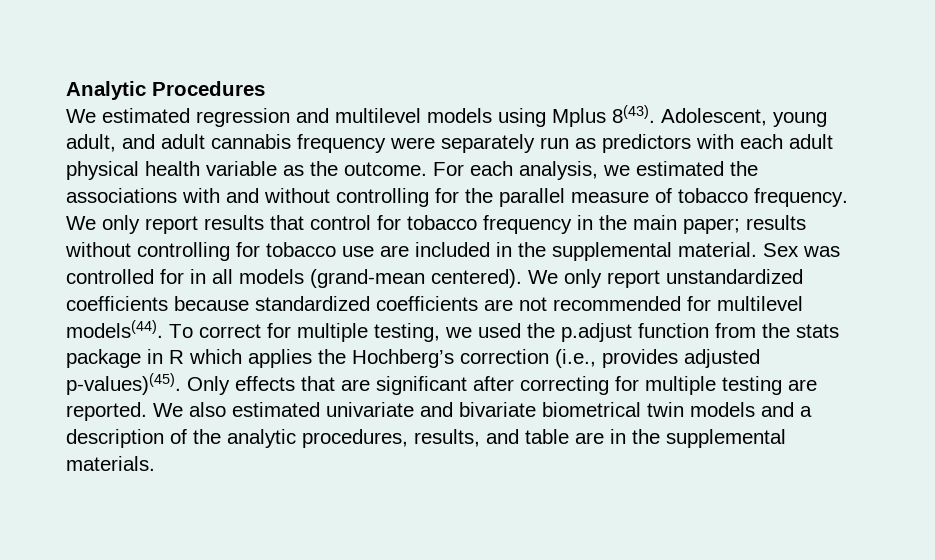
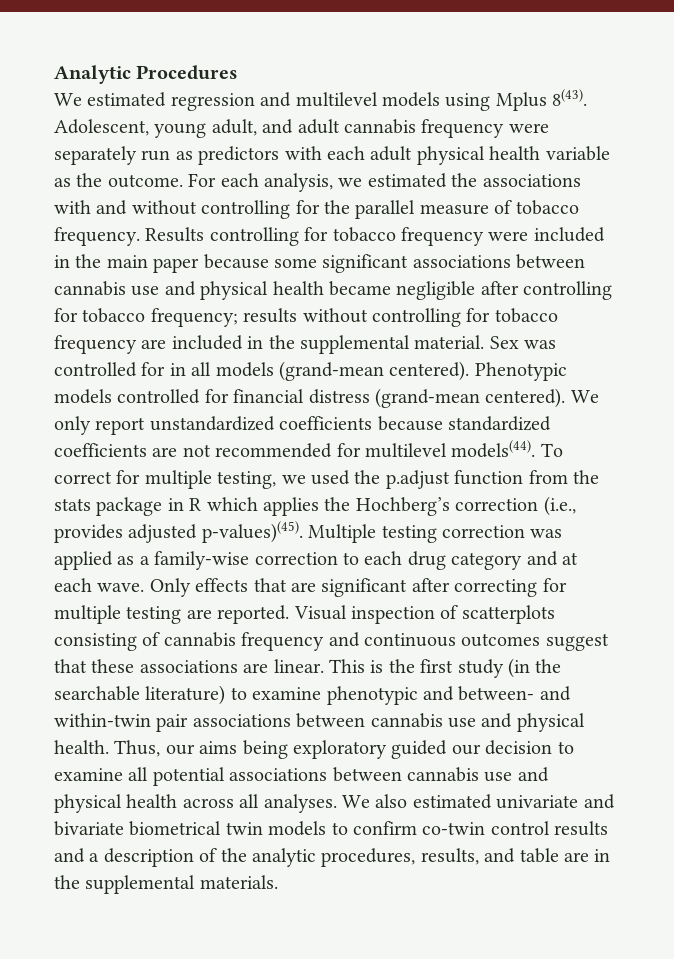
[66,215,572,234] We only report results that control for tobacco frequency -> [145,227,605,246] Results controlling for tobacco frequency were included
[683,218,740,234] paper; -> [153,254,586,273] [54,281,613,300] [54,308,238,327] paper because some significant associations between cannabis use and physical health became negligible after controlling for tobacco frequency;
[342,246,374,257] use -> [54,335,137,354] frequency
(522, 278) none -> [474,362,567,381] [54,388,566,408] Phenotypic models controlled for financial distress (grand-mean centered).
(181, 384) none -> [308,524,563,543] [54,551,578,570] [54,578,145,592] Multiple testing correction was applied as a family-wise correction to each drug category and at each wave.
(147, 411) none -> [293,605,555,624] [54,632,609,651] [54,658,562,678] [54,685,571,705] [54,713,585,732] [54,740,574,759] [54,767,549,786] [54,794,337,813] Visual inspection of scatterplots consisting of cannabis frequency and continuous outcomes suggest that these associations are linear. This is the first study (in the searchable literature) to examine phenotypic and between- and within-twin pair associations between cannabis use and physical health. Thus, our aims being exploratory guided our decision to examine all potential associations between cannabis use and physical health across all analyses.
(755, 409) none -> [331,821,609,836] to confirm co-twin control results

